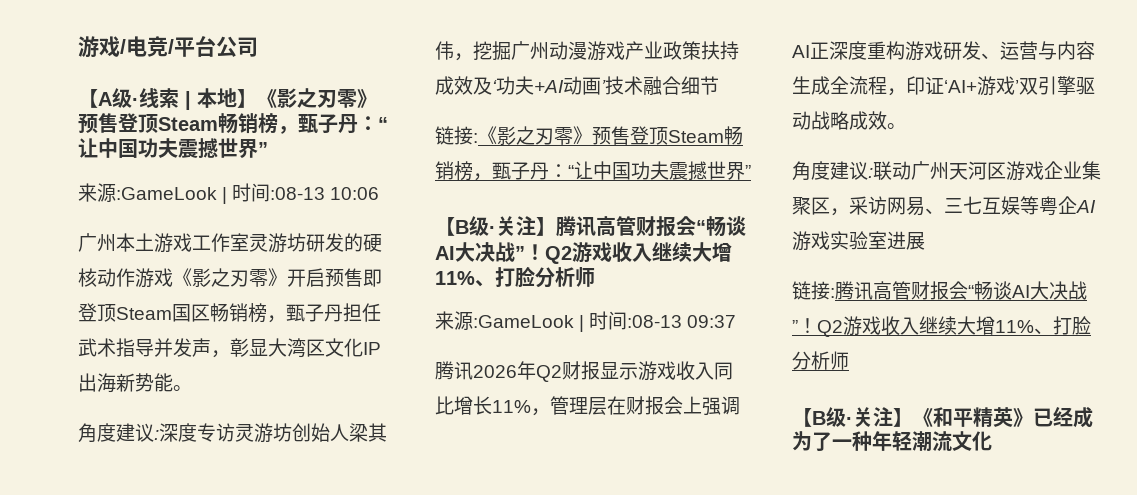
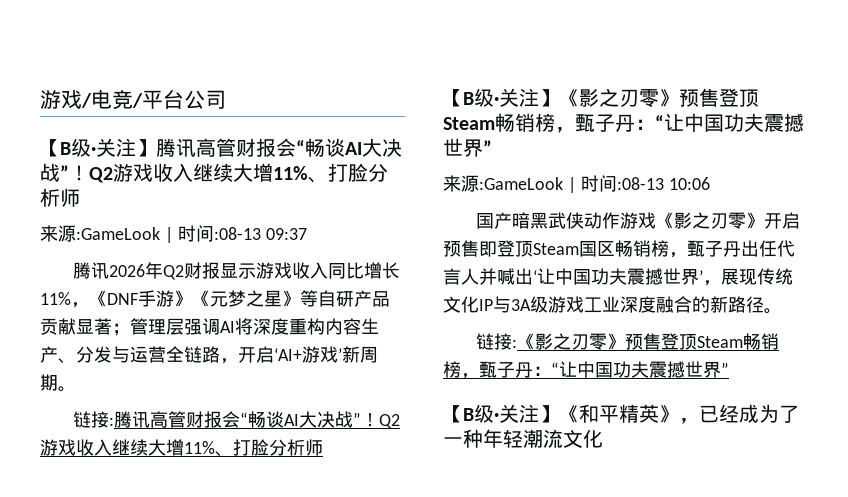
[78,88,377,110] [78,113,388,134] [78,138,268,159] [78,183,380,204] [78,233,382,253] [78,268,382,288] [78,303,381,323] [78,338,381,358] [78,373,192,393] [78,423,387,443] [435,41,739,61] [435,76,719,95] [435,126,743,145] [435,161,751,181] // 【A级·线索 | 本地】《影之刃零》预售登顶Steam畅销榜，甄子丹：“让中国功夫震撼世界” // 来源:GameLook | 时间:08-13 10:06 // 广州本土游戏工作室灵游坊研发的硬核动作游戏《影之刃零》开启预售即登顶Steam国区畅销榜，甄子丹担任武术指导并发声，彰显大湾区文化IP出海新势能。 // 角度建议:深度专访灵游坊创始人梁其伟，挖掘广州动漫游戏产业政策扶持成效及‘功夫+AI动画’技术融合细节 // 链接:《影之刃零》预售登顶Steam畅销榜，甄子丹：“让中国功夫震撼世界” -> (226, 99) none
[550,396,702,415] 管理层在财报会上 -> [89,290,390,307] [40,318,184,336] 《DNF手游》《元梦之星》等自研产品贡献显著；管理层
[810,42,829,59] 正 -> [235,318,253,335] 将
[905,41,1095,61] [792,76,1095,96] [792,111,906,130] [792,161,1101,181] [792,196,1096,216] [792,231,925,251] 游戏研发、运营与内容生成全流程，印证‘AI+游戏’双引擎驱动战略成效。 // 角度建议:联动广州天河区游戏企业集聚区，采访网易、三七互娱等粤企AI游戏实验室进展 -> [325,318,379,335] [40,346,378,364] [40,374,76,392] 内容生产、分发与运营全链路，开启‘AI+游戏’新周期。
(849, 360) none -> [443,88,759,108] [443,113,804,133] [443,138,492,157] [443,175,710,193] [476,212,801,229] [443,240,795,258] [443,268,793,286] [443,296,782,314] [476,333,780,350] [443,361,729,379] // 【B级·关注】《影之刃零》预售登顶Steam畅销榜，甄子丹：“让中国功夫震撼世界” // 来源:GameLook | 时间:08-13 10:06 // 国产暗黑武侠动作游戏《影之刃零》开启预售即登顶Steam国区畅销榜，甄子丹出任代言人并喊出‘让中国功夫震撼世界’，展现传统文化IP与3A级游戏工业深度融合的新路径。 // 链接:《影之刃零》预售登顶Steam畅销榜，甄子丹：“让中国功夫震撼世界”
(1033, 417) none -> [679,418,699,424] ，

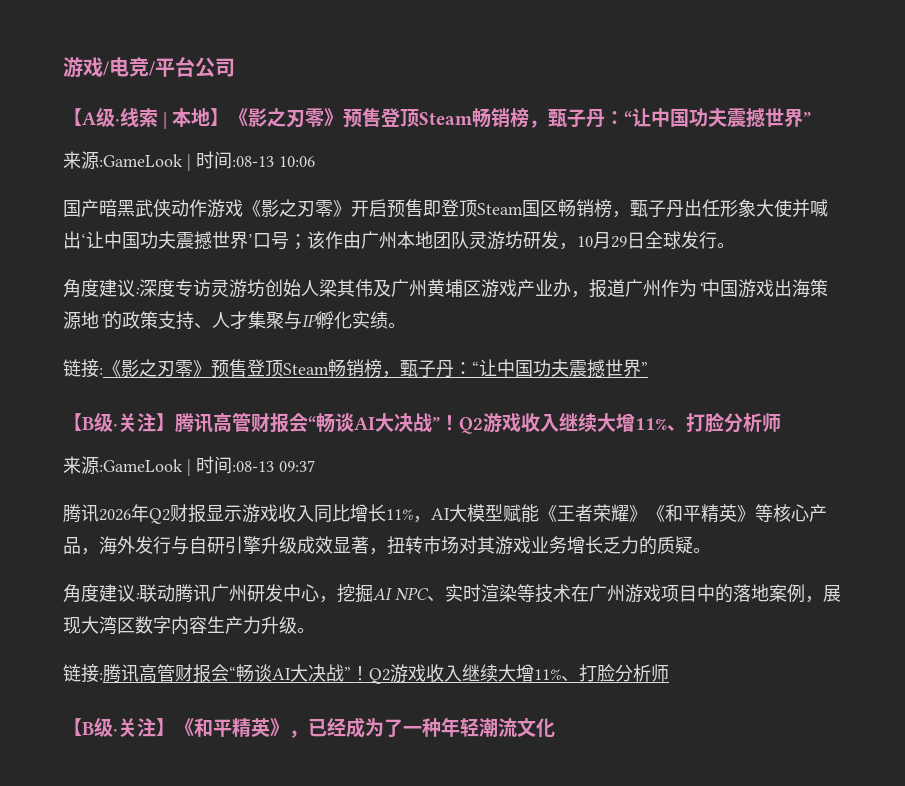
[60,138,402,157] [40,163,388,183] [40,188,80,207] [40,225,307,243] [73,262,401,280] [40,290,390,308] [40,318,379,336] [40,346,378,364] [40,374,76,392] [73,411,401,429] [40,439,323,457] [443,88,539,107] B级·关注】腾讯高管财报会“畅谈AI大决战”！Q2游戏收入继续大增11%、打脸分析师 // 来源:GameLook | 时间:08-13 09:37 // 腾讯2026年Q2财报显示游戏收入同比增长11%，《DNF手游》《元梦之星》等自研产品贡献显著；管理层强调AI将深度重构内容生产、分发与运营全链路，开启‘AI+游戏’新周期。 // 链接:腾讯高管财报会“畅谈AI大决战”！Q2游戏收入继续大增11%、打脸分析师 // 【B级·关注 -> [82,107,211,129] A级·线索 | 本地
[777,240,795,257] [443,268,479,285] 代言人 -> [720,199,792,217] 形象大使
[703,268,793,286] [443,296,764,313] ，展现传统文化IP与3A级游戏工业深度融合的新路径 -> [253,231,735,250] [63,279,828,298] [63,311,388,330] 口号；该作由广州本地团队灵游坊研发，10月29日全球发行。 // 角度建议:深度专访灵游坊创始人梁其伟及广州黄埔区游戏产业办，报道广州作为‘中国游戏出海策源地’的政策支持、人才集聚与IP孵化实绩
(729, 369) none -> [63,412,781,434] [63,456,315,476] [63,504,827,524] [63,536,711,555] [63,584,841,603] [63,616,315,635] [63,664,669,684] // 【B级·关注】腾讯高管财报会“畅谈AI大决战”！Q2游戏收入继续大增11%、打脸分析师 // 来源:GameLook | 时间:08-13 09:37 // 腾讯2026年Q2财报显示游戏收入同比增长11%，AI大模型赋能《王者荣耀》《和平精英》等核心产品，海外发行与自研引擎升级成效显著，扭转市场对其游戏业务增长乏力的质疑。 // 角度建议:联动腾讯广州研发中心，挖掘AI NPC、实时渲染等技术在广州游戏项目中的落地案例，展现大湾区数字内容生产力升级。 // 链接:腾讯高管财报会“畅谈AI大决战”！Q2游戏收入继续大增11%、打脸分析师

